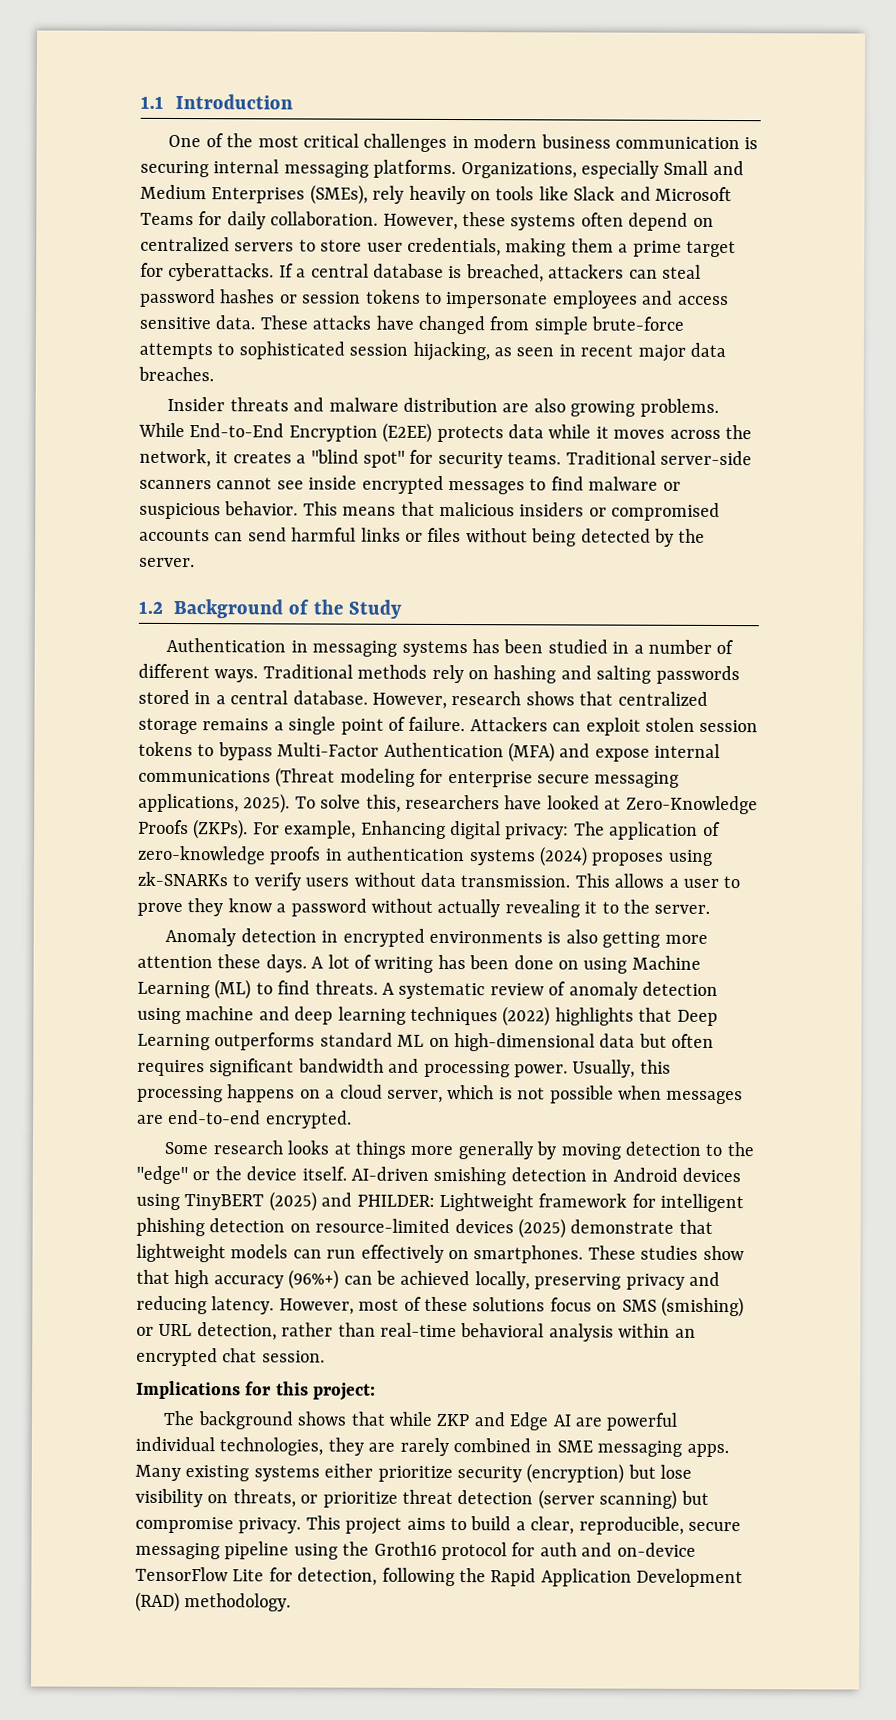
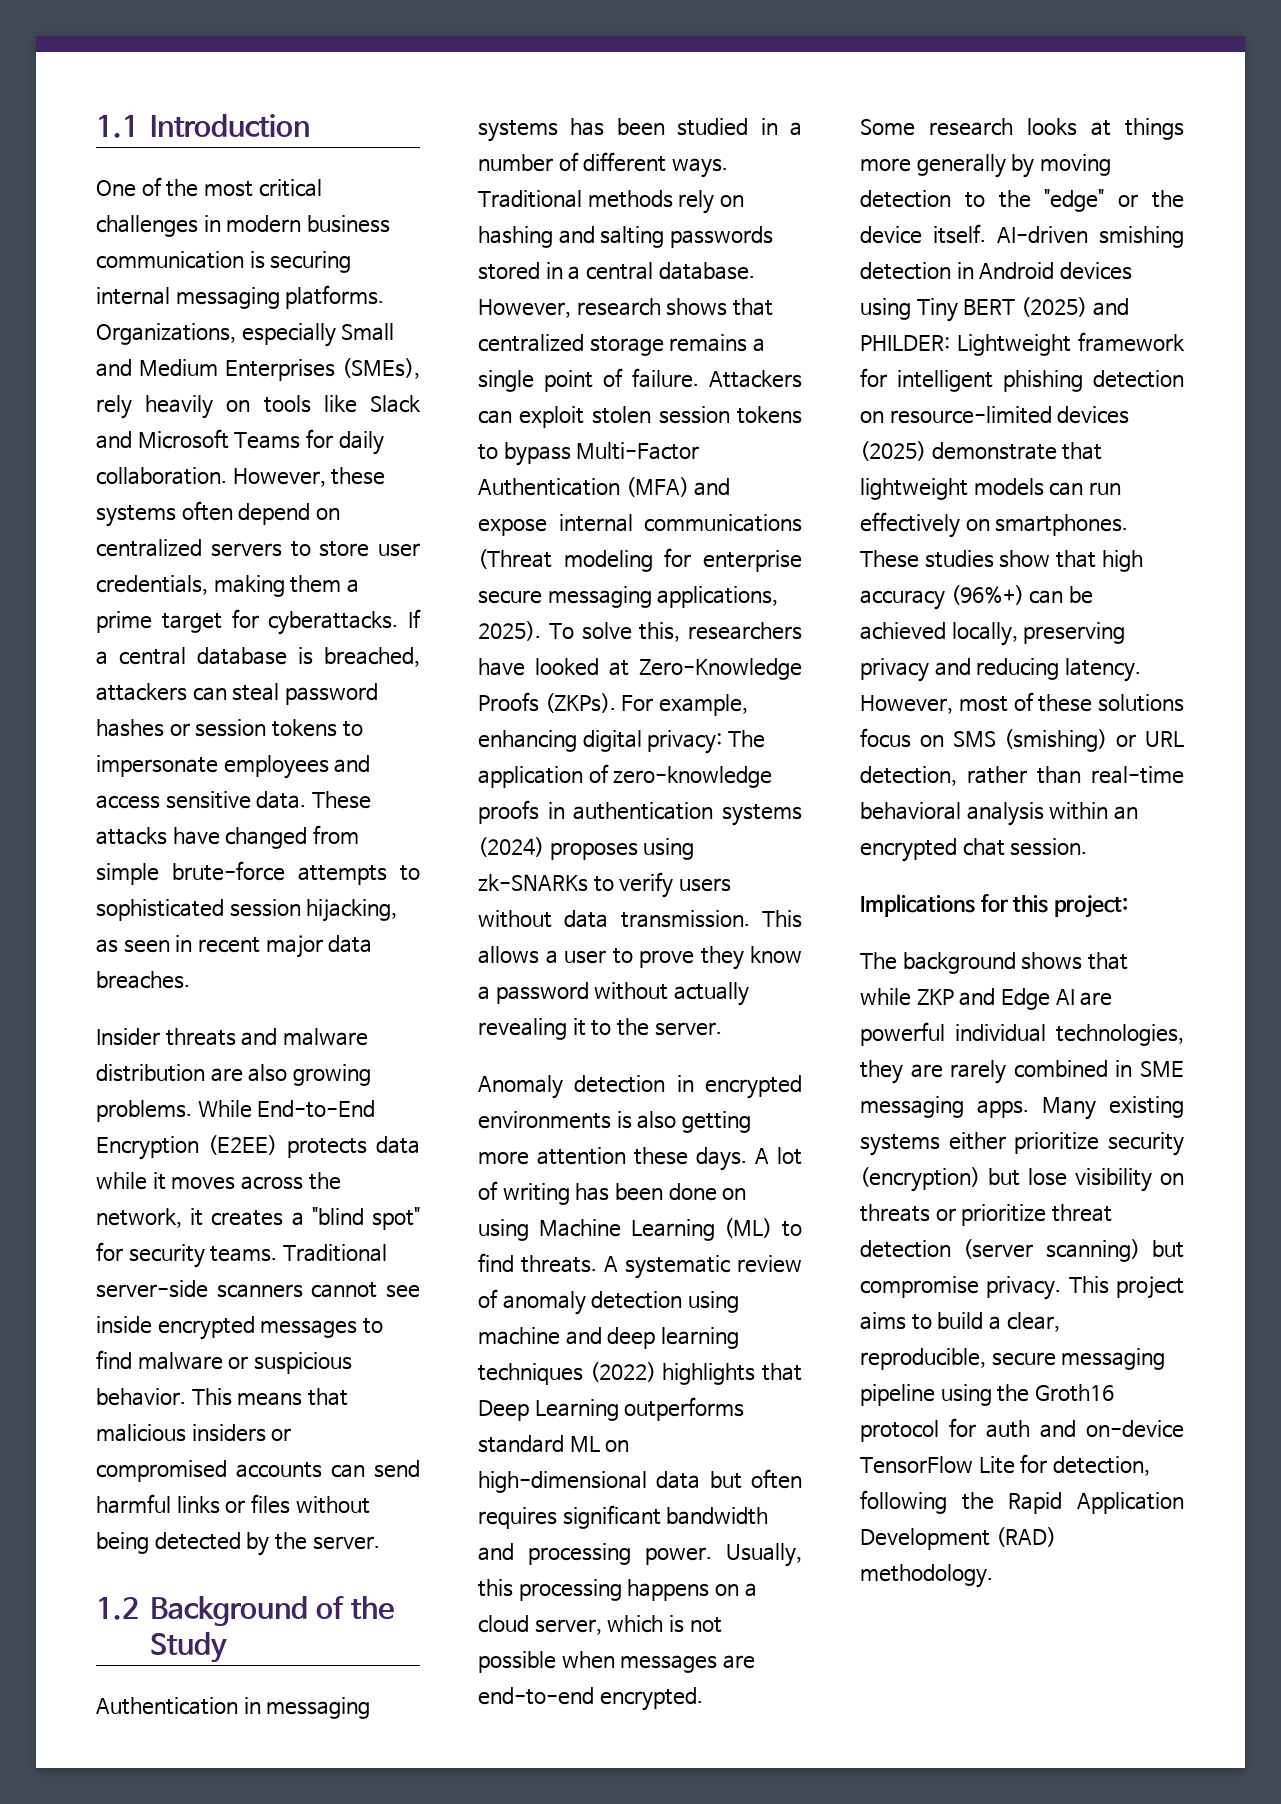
[360,820,446,839] Enhancing -> [478,730,577,752] enhancing
[184,1194,265,1211] TinyBERT -> [916,298,1016,322] Tiny BERT
[232,1489,296,1508] threats, -> [860,1204,930,1222] threats

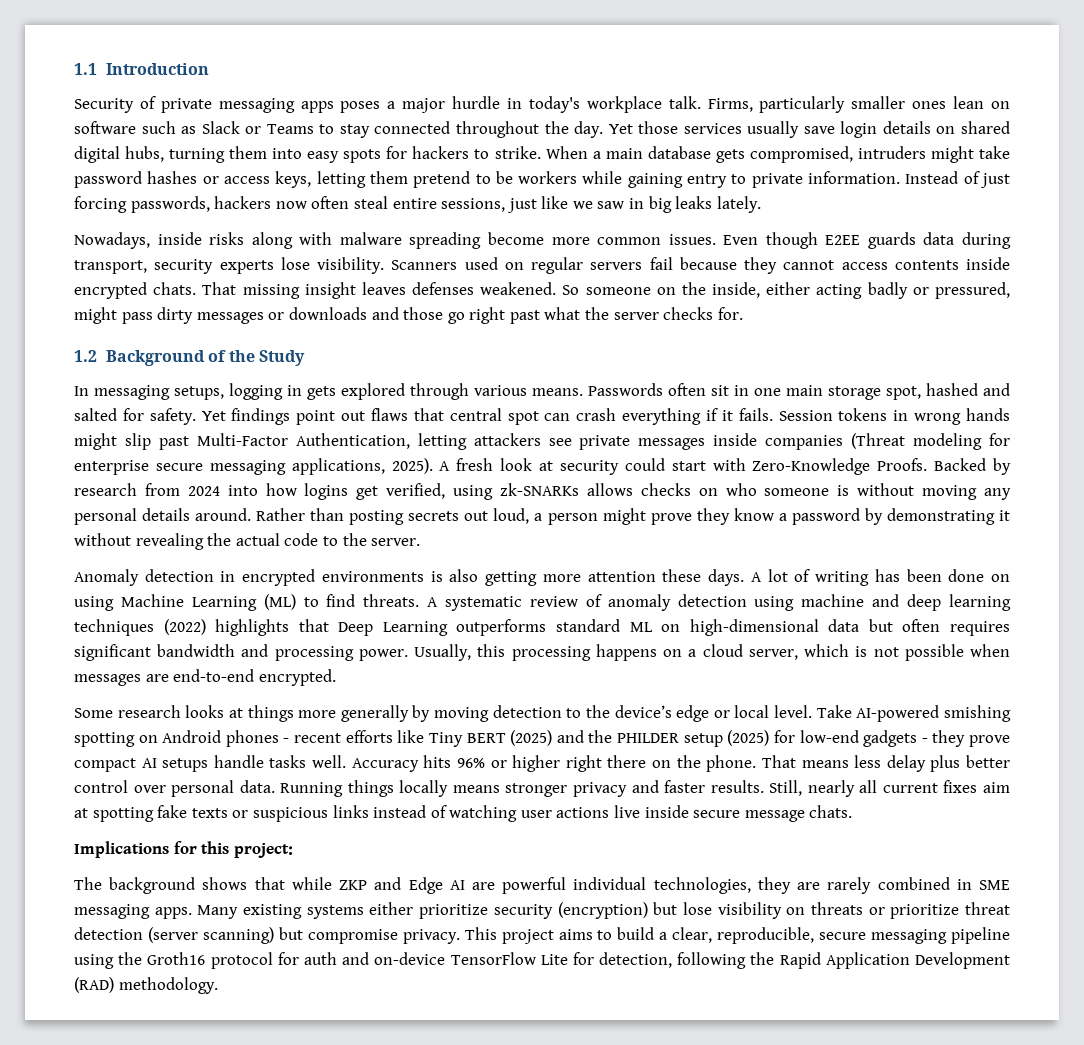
[96,177,322,197] [96,215,391,237] [96,251,352,273] [96,285,385,309] [96,323,395,347] [96,358,420,381] [96,395,421,419] [96,429,384,455] [96,467,386,487] [96,501,341,527] [96,539,420,557] [96,575,359,597] [96,609,421,635] [96,647,421,667] [96,683,378,705] [96,719,363,737] [96,755,371,779] [96,791,371,809] [96,825,359,849] [96,861,421,885] [96,899,398,922] [96,935,373,958] [96,971,190,989] [96,1028,368,1046] [96,1064,371,1086] [96,1100,376,1122] [96,1135,421,1160] [96,1172,341,1190] [96,1207,420,1230] [96,1242,387,1268] [96,1280,420,1298] [96,1316,384,1340] [96,1350,352,1374] [96,1388,348,1406] [96,1424,292,1442] [96,1460,420,1482] [96,1494,370,1514] [96,1532,380,1556] One of the most critical challenges in modern business communication is securing internal messaging platforms. Organizations, especially Small and Medium Enterprises (SMEs), rely heavily on tools like Slack and Microsoft Teams for daily collaboration. However, these systems often depend on centralized servers to store user credentials, making them a prime target for cyberattacks. If a central database is breached, attackers can steal password hashes or session tokens to impersonate employees and access sensitive data. These attacks have changed from simple brute-force attempts to sophisticated session hijacking, as seen in recent major data breaches. // Insider threats and malware distribution are also growing problems. While End-to-End Encryption (E2EE) protects data while it moves across the network, it creates a "blind spot" for security teams. Traditional server-side scanners cannot see inside encrypted messages to find malware or suspicious behavior. This means that malicious insiders or compromised accounts can send harmful links or files without being detected by the server. -> [74,96,1011,113] [74,121,1010,138] [74,146,1011,163] [74,171,1010,188] [74,196,761,213] [74,232,1011,249] [74,257,1010,274] [74,282,1010,299] [74,307,743,324] Security of private messaging apps poses a major hurdle in today's workplace talk. Firms, particularly smaller ones lean on software such as Slack or Teams to stay connected throughout the day. Yet those services usually save login details on shared digital hubs, turning them into easy spots for hackers to strike. When a main database gets compromised, intruders might take password hashes or access keys, letting them pretend to be workers while gaining entry to private information. Instead of just forcing passwords, hackers now often steal entire sessions, just like we saw in big leaks lately. // Nowadays, inside risks along with malware spreading become more common issues. Even though E2EE guards data during transport, security experts lose visibility. Scanners used on regular servers fail because they cannot access contents inside encrypted chats. That missing insight leaves defenses weakened. So someone on the inside, either acting badly or pressured, might pass dirty messages or downloads and those go right past what the server checks for.
[96,1697,371,1719] [478,118,802,142] [478,152,728,178] [478,190,744,214] [478,226,773,248] [478,262,755,280] [478,298,773,318] [478,334,765,356] [478,368,802,392] [478,406,802,428] [478,442,700,466] [478,477,731,497] [478,514,803,536] Authentication in messaging systems has been studied in a number of different ways. Traditional methods rely on hashing and salting passwords stored in a central database. However, research shows that centralized storage remains a single point of failure. Attackers can exploit stolen session tokens to bypass Multi-Factor Authentication (MFA) and expose internal communications -> [74,383,1010,400] [74,408,1011,425] [74,433,844,450] In messaging setups, logging in gets explored through various means. Passwords often sit in one main storage spot, hashed and salted for safety. Yet findings point out flaws that central spot can crash everything if it fails. Session tokens in wrong hands might slip past Multi-Factor Authentication, letting attackers see private messages inside companies
[548,622,803,642] [478,658,803,680] [478,692,748,716] [478,730,765,754] [478,764,773,788] [478,800,802,826] [478,837,695,860] [478,872,732,898] [478,910,802,928] [478,946,633,964] To solve this, researchers have looked at Zero-Knowledge Proofs (ZKPs). For example, enhancing digital privacy: The application of zero-knowledge proofs in authentication systems (2024) proposes using zk-SNARKs to verify users without data transmission. This allows a user to -> [439,458,1011,475] [74,483,1012,500] [74,508,646,525] A fresh look at security could start with Zero-Knowledge Proofs. Backed by research from 2024 into how logins get verified, using zk-SNARKs allows checks on who someone is without moving any personal details around. Rather than posting secrets out loud, a person might
[594,982,749,1006] [478,1018,586,1040] without actually revealing it -> [864,508,1011,525] [74,533,319,550] by demonstrating it without revealing the actual code
[1044,189,1184,212] [860,224,1184,248] [860,262,1132,280] [860,297,1129,322] [860,332,1186,356] [860,368,1184,392] [860,406,1130,424] [860,441,1103,461] [860,478,1121,500] [860,512,1129,538] [860,550,1143,572] [860,585,1093,610] [860,622,1126,646] [860,658,1141,682] [860,692,1184,714] [860,728,1184,752] [860,766,1185,786] [860,802,1138,826] [860,838,1088,862] "edge" or the device itself. AI-driven smishing detection in Android devices using Tiny BERT (2025) and PHILDER: Lightweight framework for intelligent phishing detection on resource-limited devices (2025) demonstrate that lightweight models can run effectively on smartphones. These studies show that high accuracy (96%+) can be achieved locally, preserving privacy and reducing latency. However, most of these solutions focus on SMS (smishing) or URL detection, rather than real-time behavioral analysis within an encrypted chat session. -> [614,705,1012,722] [74,730,1010,747] [74,755,1010,772] [74,780,1010,797] [74,805,853,822] device’s edge or local level. Take AI-powered smishing spotting on Android phones - recent efforts like Tiny BERT (2025) and the PHILDER setup (2025) for low-end gadgets - they prove compact AI setups handle tasks well. Accuracy hits 96% or higher right there on the phone. That means less delay plus better control over personal data. Running things locally means stronger privacy and faster results. Still, nearly all current fixes aim at spotting fake texts or suspicious links instead of watching user actions live inside secure message chats.

